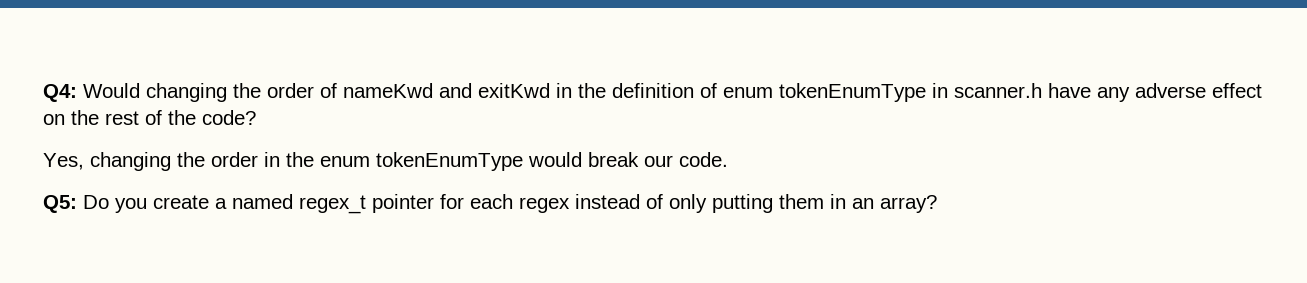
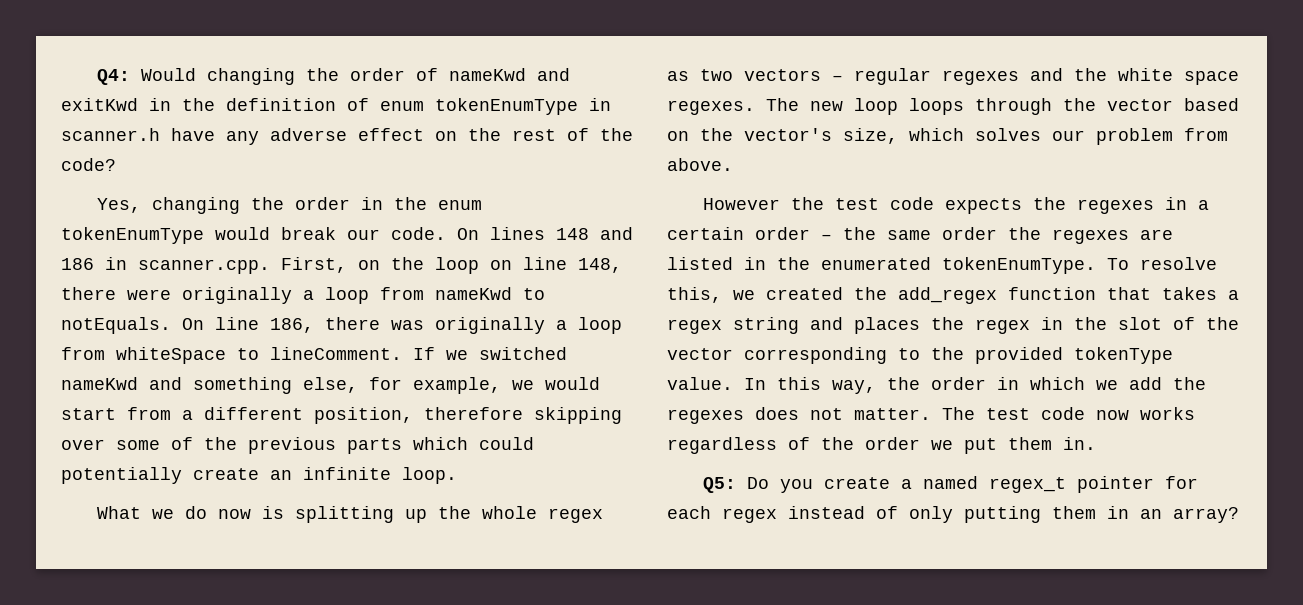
(728, 159) none -> [457,227,633,240] [61,257,622,274] [61,287,545,304] [61,317,622,334] [61,347,567,364] [61,377,600,394] [61,407,622,424] [61,437,534,454] [61,467,457,484] [97,506,604,523] [667,68,1239,85] [667,98,1239,115] [667,128,1228,145] [667,158,733,171] [703,197,1210,214] [667,227,1173,244] [667,257,1217,274] [667,287,1239,304] [667,317,1239,334] [667,347,1173,364] [667,377,1206,394] [667,407,1195,424] [667,437,1096,454] On lines 148 and 186 in scanner.cpp. First, on the loop on line 148, there were originally a loop from nameKwd to notEquals. On line 186, there was originally a loop from whiteSpace to lineComment. If we switched nameKwd and something else, for example, we would start from a different position, therefore skipping over some of the previous parts which could potentially create an infinite loop. // What we do now is splitting up the whole regex as two vectors – regular regexes and the white space regexes. The new loop loops through the vector based on the vector's size, which solves our problem from above. // However the test code expects the regexes in a certain order – the same order the regexes are listed in the enumerated tokenEnumType. To resolve this, we created the add_regex function that takes a regex string and places the regex in the slot of the vector corresponding to the provided tokenType value. In this way, the order in which we add the regexes does not matter. The test code now works regardless of the order we put them in.

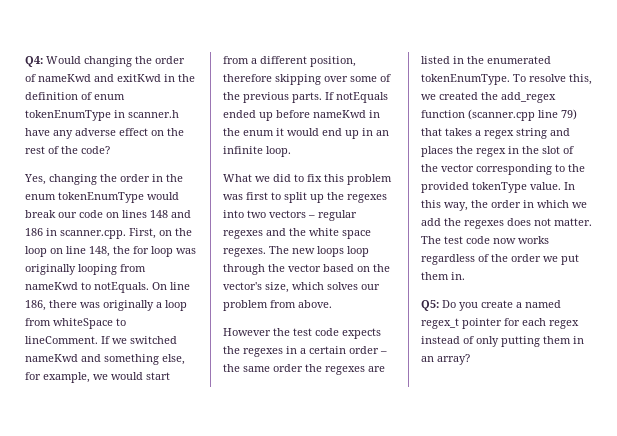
[391,227,479,240] code. On -> [79,210,119,218] code on
[61,287,369,304] there were originally a loop -> [113,246,196,257] [25,264,117,275] the for loop was originally looping
[347,437,534,454] [61,467,259,484] parts which could potentially create -> [292,92,388,103] [223,110,380,121] [223,128,373,139] parts. If notEquals ended up before nameKwd in the enum it would end up in
[185,506,604,523] [667,71,689,81] do now is splitting up the whole regex as -> [273,174,392,185] [223,192,387,203] [223,210,244,218] did to fix this problem was first to split up the regexes into
[854,98,964,115] loop loops -> [317,246,369,257] loops loop
(1096, 293) none -> [468,109,577,121] (scanner.cpp line 79)

